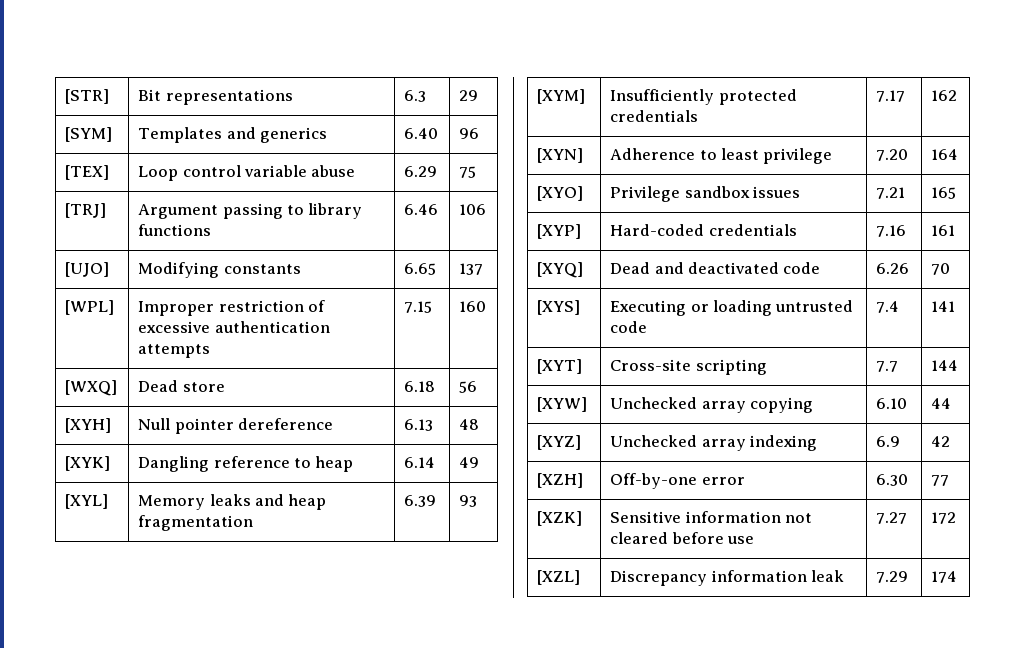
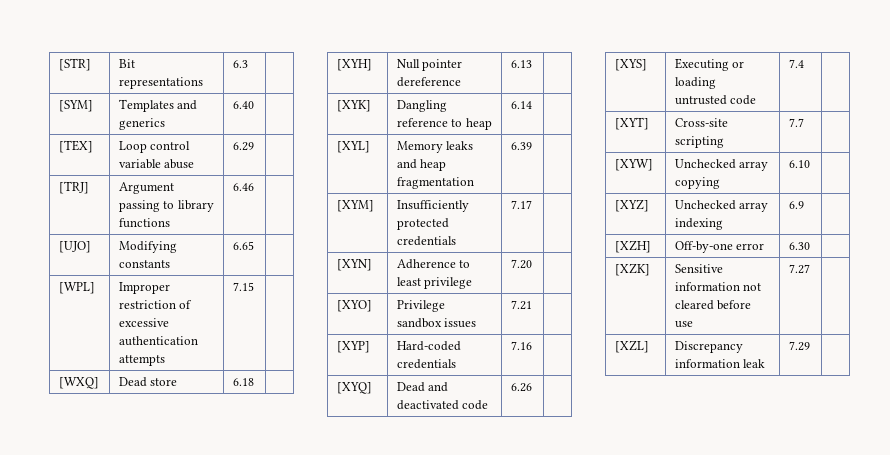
[459,90,479,101] 29 -> (248, 64) none
[459,128,480,139] 96 -> (254, 105) none
[459,166,477,178] 75 -> (254, 146) none
[459,204,487,215] 106 -> (254, 187) none
[459,263,484,275] 137 -> (254, 245) none
[459,301,487,312] 160 -> (254, 286) none
[459,381,478,393] 56 -> (254, 382) none
[459,419,480,430] 48 -> (532, 64) none
[459,457,480,468] 49 -> (532, 105) none
[459,495,478,507] 93 -> (532, 146) none
[931,90,958,101] 162 -> (532, 204) none
[931,149,959,160] 164 -> (532, 264) none
[931,187,957,199] 165 -> (532, 305) none
[931,225,956,236] 161 -> (532, 345) none
[931,263,951,275] 70 -> (532, 387) none
[931,301,956,312] 141 -> (804, 63) none
[931,360,959,371] 144 -> (804, 122) none
[931,398,952,409] 44 -> (810, 164) none
[931,436,951,447] 42 -> (804, 205) none
[931,475,950,486] 77 -> (810, 246) none
[931,512,957,524] 172 -> (810, 269) none
[931,571,958,583] 174 -> (810, 346) none

